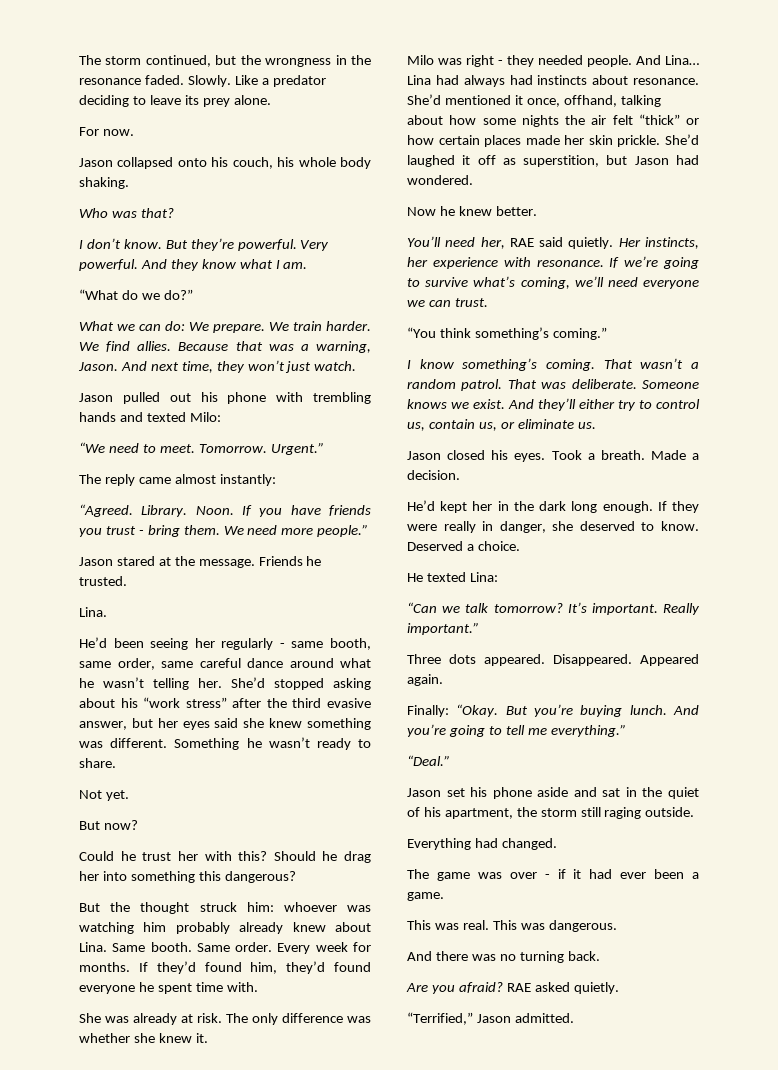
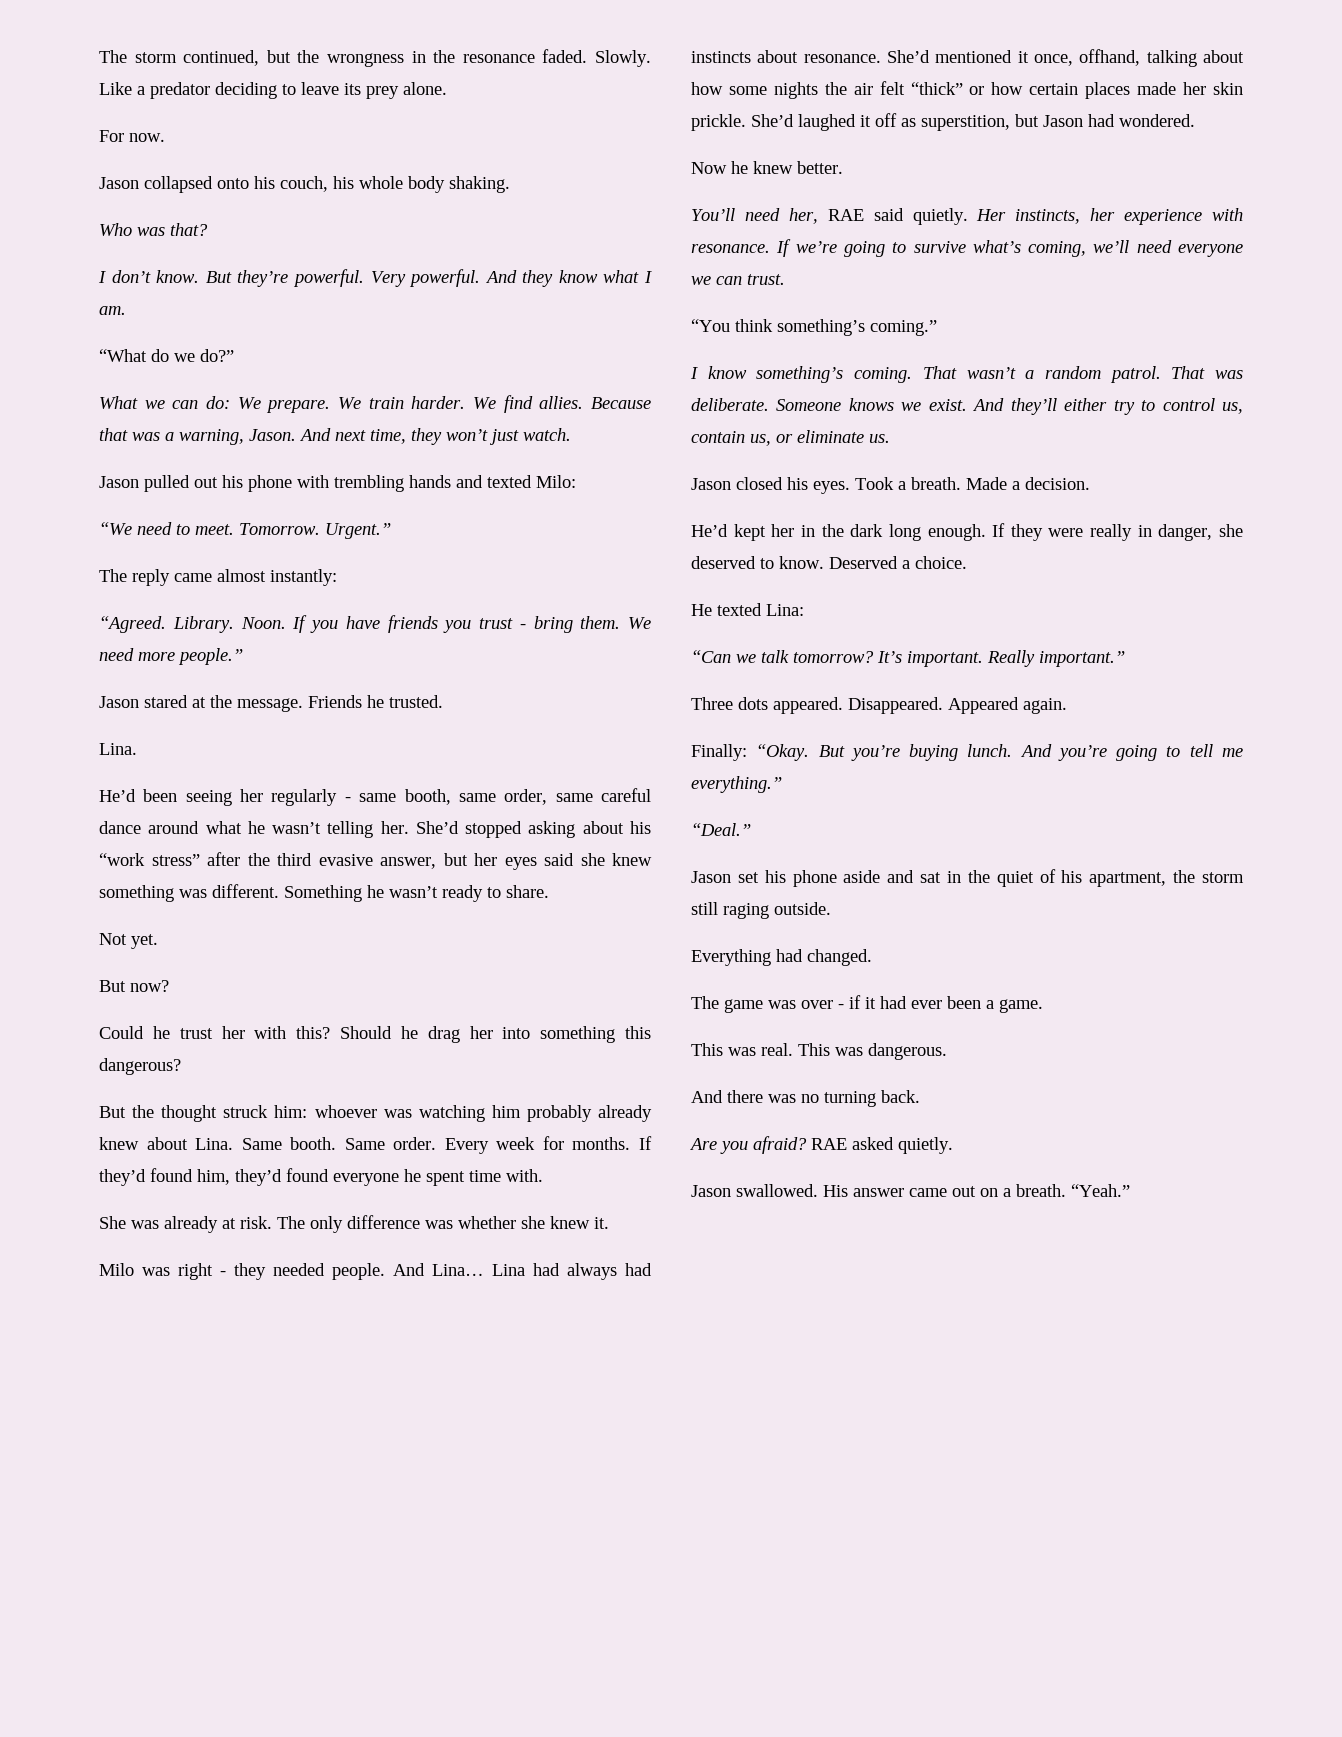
[407,1012,574,1025] “Terrified,” Jason admitted. -> [691,1184,1130,1197] Jason swallowed. His answer came out on a breath. “Yeah.”

